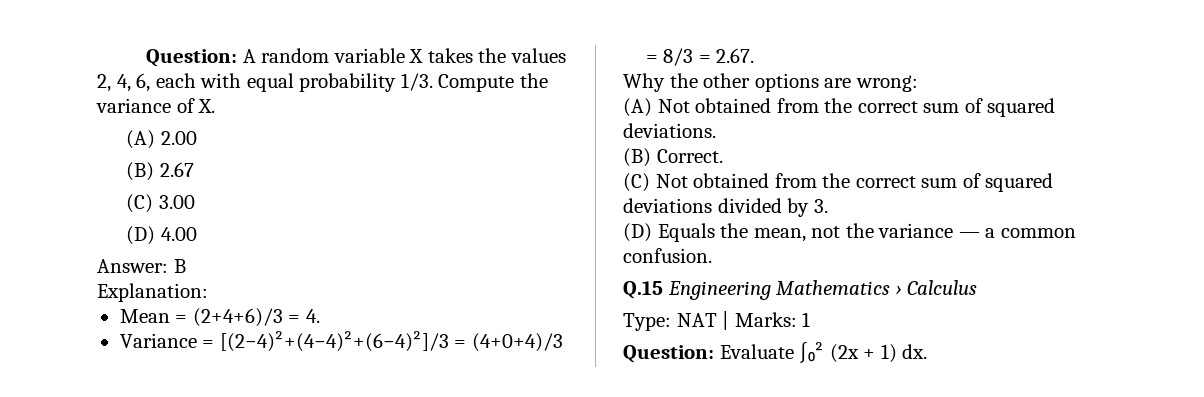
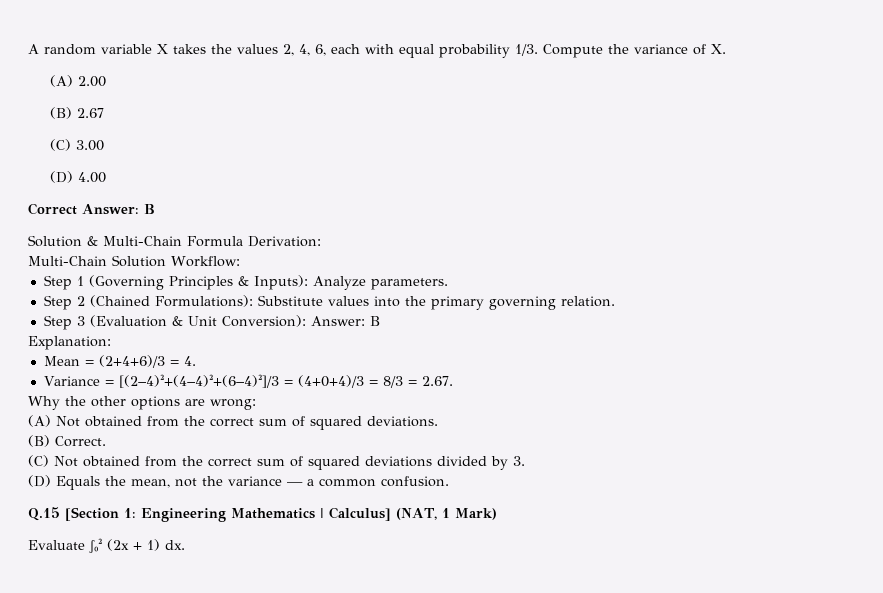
[146,49,238,67] Question: -> (28, 49) none
(197, 234) none -> [28,203,155,215] [28,235,321,247] [28,255,240,267] [43,275,448,290] [43,295,615,310] [43,315,306,330] Correct Answer: B // Solution & Multi-Chain Formula Derivation: // Multi-Chain Solution Workflow: // Step 1 (Governing Principles & Inputs): Analyze parameters. // Step 2 (Chained Formulations): Substitute values into the primary governing relation. // Step 3 (Evaluation & Unit Conversion):
[667,280,978,300] [623,311,811,331] [623,345,714,363] Engineering Mathematics › Calculus // Type: NAT | Marks: 1 // Question: -> [65,507,497,522] [Section 1: Engineering Mathematics | Calculus] (NAT, 1 Mark) //

